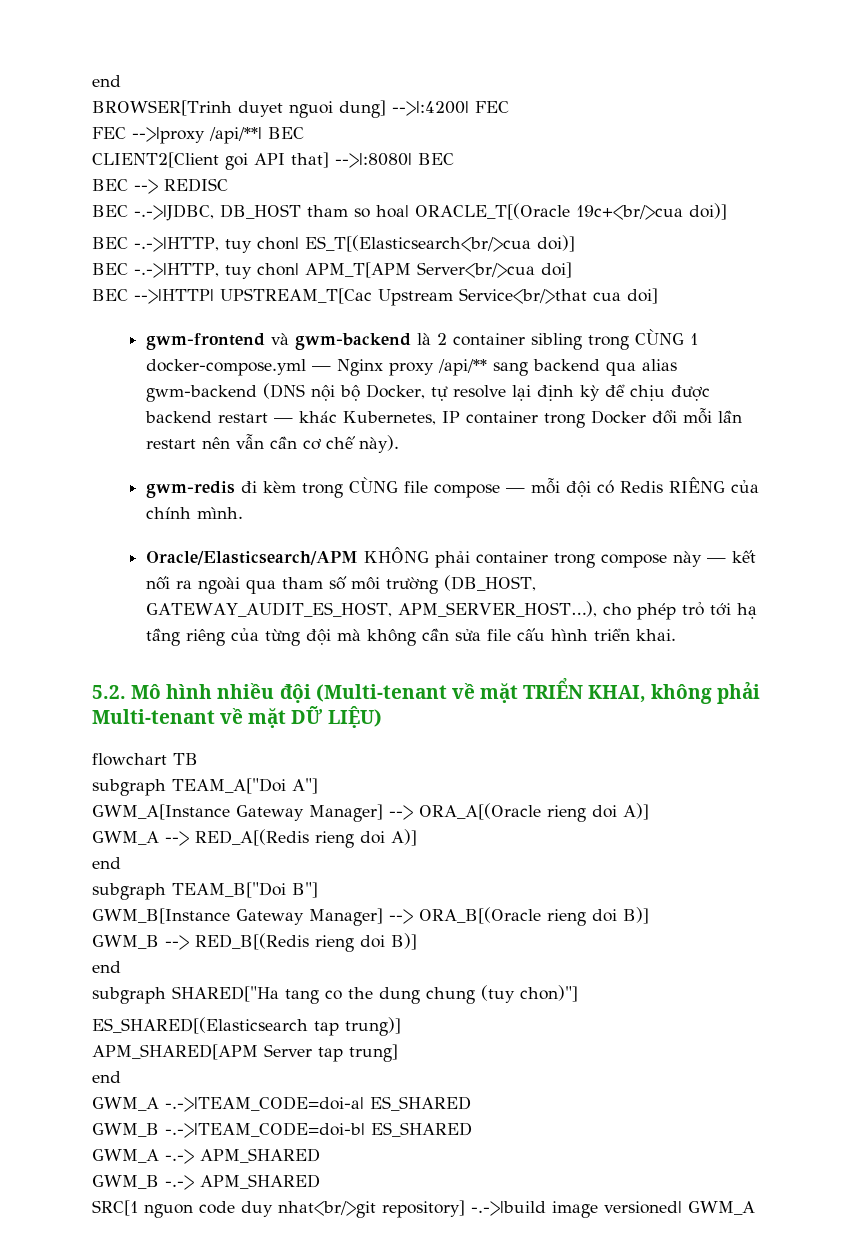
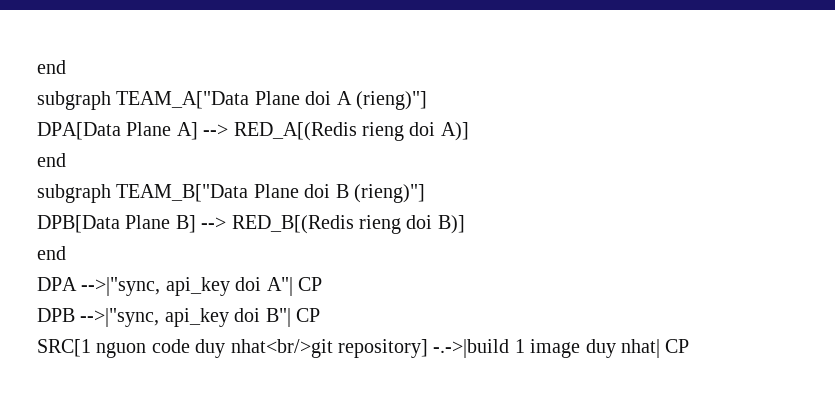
[92,75,121,87] [92,100,509,118] [92,127,304,144] [92,152,454,170] [92,178,228,194] [92,203,727,221] [92,235,575,253] [92,262,572,279] [92,288,658,306] [145,329,698,350] [145,359,677,376] [145,383,710,402] [144,408,742,428] [145,434,399,453] [145,477,759,498] [145,507,243,519] [145,547,756,568] [145,575,536,594] [145,601,757,620] [145,628,676,646] [92,677,761,704] [92,706,382,728] [92,753,198,766] [92,778,318,796] [92,803,649,822] [92,831,159,845] end // BROWSER[Trinh duyet nguoi dung] -->|:4200| FEC // FEC -->|proxy /api/**| BEC // CLIENT2[Client goi API that] -->|:8080| BEC // BEC --> REDISC // BEC -.->|JDBC, DB_HOST tham so hoa| ORACLE_T[(Oracle 19c+<br/>cua doi)] // BEC -.->|HTTP, tuy chon| ES_T[(Elasticsearch<br/>cua doi)] // BEC -.->|HTTP, tuy chon| APM_T[APM Server<br/>cua doi] // BEC -->|HTTP| UPSTREAM_T[Cac Upstream Service<br/>that cua doi] // gwm-frontend và gwm-backend là 2 container sibling trong CÙNG 1 docker-compose.yml — Nginx proxy /api/** sang backend qua alias gwm-backend (DNS nội bộ Docker, tự resolve lại định kỳ để chịu được backend restart — khác Kubernetes, IP container trong Docker đổi mỗi lần restart nên vẫn cần cơ chế này). // gwm-redis đi kèm trong CÙNG file compose — mỗi đội có Redis RIÊNG của chính mình. // Oracle/Elasticsearch/APM KHÔNG phải container trong compose này — kết nối ra ngoài qua tham số môi trường (DB_HOST, GATEWAY_AUDIT_ES_HOST, APM_SERVER_HOST…), cho phép trỏ tới hạ tầng riêng của từng đội mà không cần sửa file cấu hình triển khai. // 5.2. Mô hình nhiều đội (Multi-tenant về mặt TRIỂN KHAI, không phải Multi-tenant về mặt DỮ LIỆU) // flowchart TB // subgraph TEAM_A["Doi A"] // GWM_A[Instance Gateway Manager] --> ORA_A[(Oracle rieng doi A)] // GWM_A -> [37,60,66,74] [37,91,427,110] [37,122,198,140] end // subgraph TEAM_A["Data Plane doi A (rieng)"] // DPA[Data Plane A]
[172,882,318,898] [92,907,649,926] [92,935,159,949] TEAM_B["Doi B"] // GWM_B[Instance Gateway Manager] --> ORA_B[(Oracle rieng doi B)] // GWM_B -> [116,184,425,203] [37,215,196,233] TEAM_B["Data Plane doi B (rieng)"] // DPB[Data Plane B]
[92,985,578,1004] [92,1017,401,1036] [92,1044,398,1062] [92,1071,121,1083] [92,1096,471,1112] [92,1122,472,1138] [92,1148,320,1164] [92,1174,320,1190] subgraph SHARED["Ha tang co the dung chung (tuy chon)"] // ES_SHARED[(Elasticsearch tap trung)] // APM_SHARED[APM Server tap trung] // end // GWM_A -.->|TEAM_CODE=doi-a| ES_SHARED // GWM_B -.->|TEAM_CODE=doi-b| ES_SHARED // GWM_A -.-> APM_SHARED // GWM_B -.-> APM_SHARED -> [37,277,322,296] [37,308,320,327] DPA -->|"sync, api_key doi A"| CP // DPB -->|"sync, api_key doi B"| CP
[552,1201,755,1218] image versioned| GWM_A -> [514,339,690,358] 1 image duy nhat| CP

